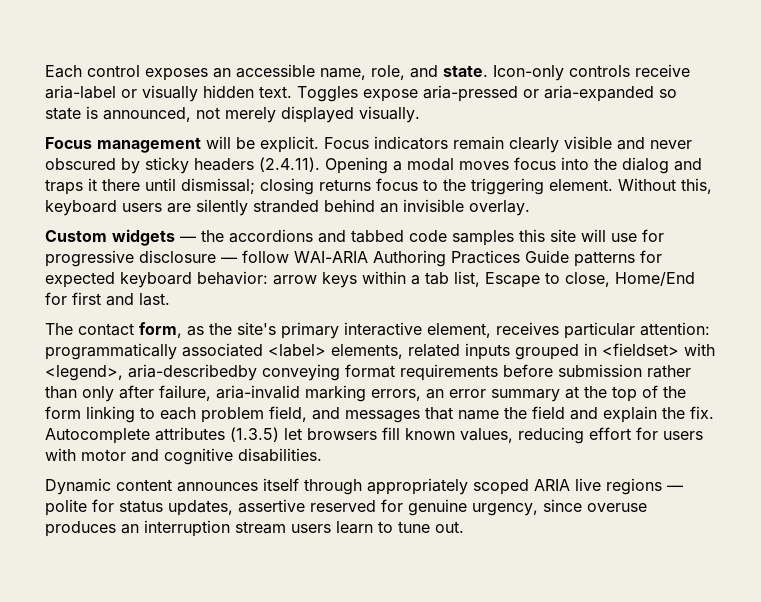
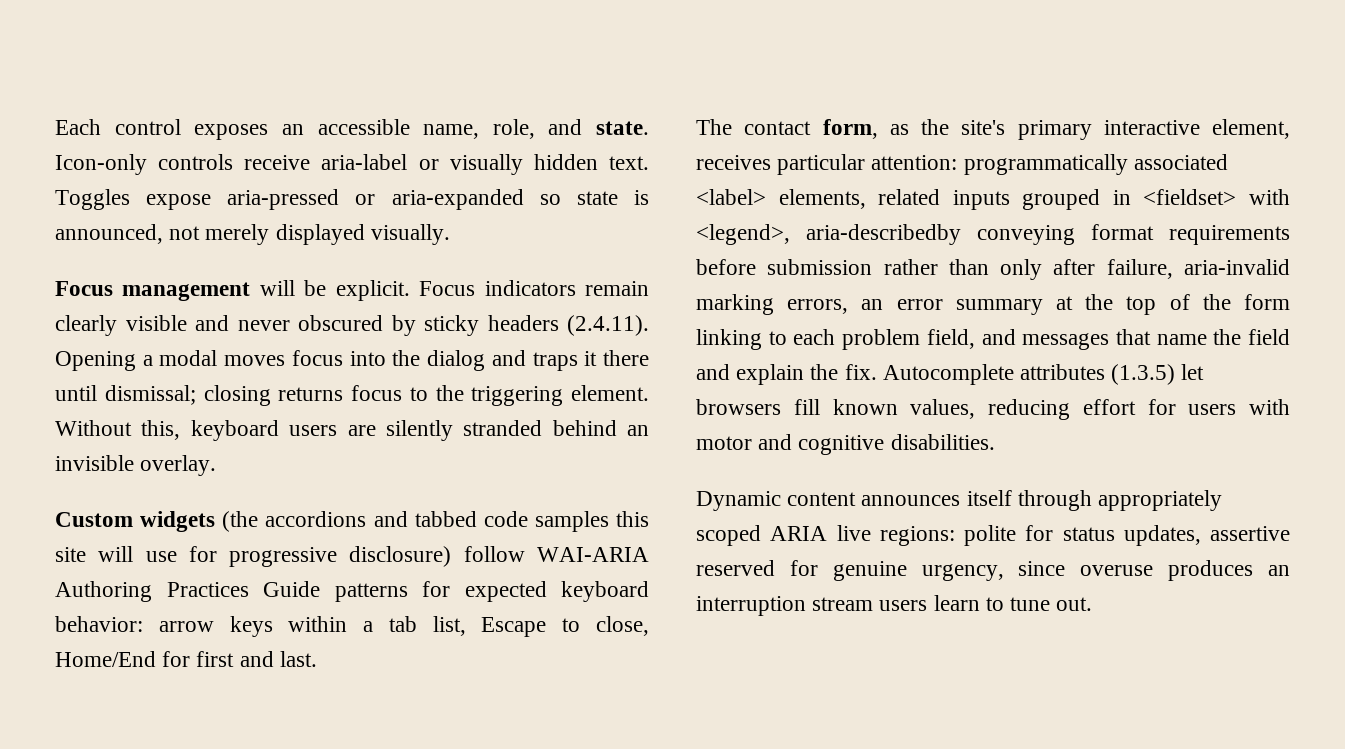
[180,230,224,242] — the -> [222,511,259,532] (the
[139,250,237,263] disclosure — -> [349,546,452,567] disclosure)
[606,478,683,495] regions — -> [879,526,955,546] regions:

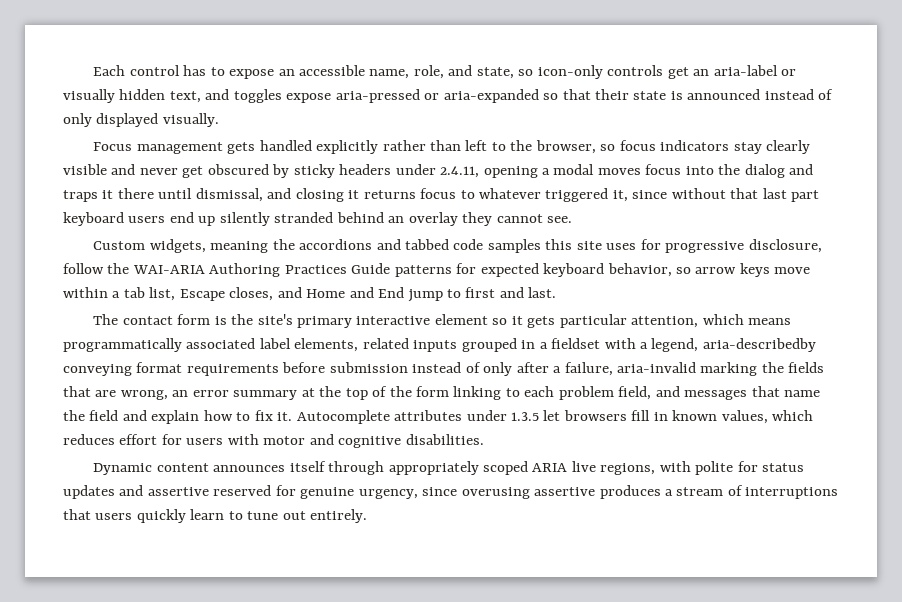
[194,124,269,140] exposes -> [183,65,275,79] has to expose
[596,121,649,135] [55,154,311,175] state. Icon-only controls receive -> [476,65,710,79] state, so icon-only controls get an
[608,156,649,170] [55,189,130,210] text. Toggles -> [169,89,282,103] text, and toggles
[576,190,649,205] [55,224,450,245] [55,280,650,301] state is announced, not merely displayed visually. // Focus management will be explicit. Focus indicators remain -> [562,89,834,100] [63,113,219,127] [93,140,762,154] that their state is announced instead of only displayed visually. // Focus management gets handled explicitly rather than left to the browser, so focus indicators stay
(290, 325) none -> [182,166,204,178] get
[567,315,649,336] [55,351,136,371] (2.4.11). Opening -> [395,164,538,178] under 2.4.11, opening
[104,385,649,406] [55,420,649,441] [55,455,217,476] [55,511,259,532] dismissal; closing returns focus to the triggering element. Without this, keyboard users are silently stranded behind an invisible overlay. // Custom widgets (the -> [195,188,820,202] [63,212,573,226] [93,239,295,253] dismissal, and closing it returns focus to whatever triggered it, since without that last part keyboard users end up silently stranded behind an overlay they cannot see. // Custom widgets, meaning the
[98,546,525,567] will use for progressive disclosure) follow -> [606,239,822,253] [63,263,130,274] uses for progressive disclosure, follow the
[55,616,143,632] behavior: -> [607,263,692,277] behavior, so
(273, 626) none -> [774,267,811,274] move
[562,616,649,636] [55,651,191,667] to close, Home/End for -> [229,287,462,302] closes, and Home and End jump to
[822,119,909,139] form, as -> [177,314,227,325] form is
[1212,119,1290,139] [696,154,958,175] element, receives particular attention: -> [434,314,792,328] element so it gets particular attention, which means
[696,189,766,205] <label> -> [259,338,291,349] label
[1143,189,1290,205] [696,224,790,245] <fieldset> with <legend>, -> [539,338,699,352] a fieldset with a legend,
[883,259,989,275] rather than -> [412,362,481,373] instead of
(1096, 267) none -> [553,366,562,373] a
[787,299,849,314] errors, -> [761,362,825,373] [63,386,168,400] the fields that are wrong,
[810,364,1176,385] the fix. Autocomplete attributes (1.3.5) -> [203,410,540,424] how to fix it. Autocomplete attributes under 1.3.5
(820, 407) none -> [653,412,668,421] in
[988,399,1070,420] reducing -> [772,410,814,421] [63,434,115,445] which reduces
[879,526,955,546] regions: -> [600,461,691,475] regions, with
[1123,525,1201,546] updates, -> [63,485,144,499] updates and
[1080,560,1290,581] [696,596,928,616] overuse produces an interruption stream users -> [461,485,839,499] [63,509,186,523] overusing assertive produces a stream of interruptions that users quickly
[1056,597,1093,611] out. -> [282,509,368,523] out entirely.

